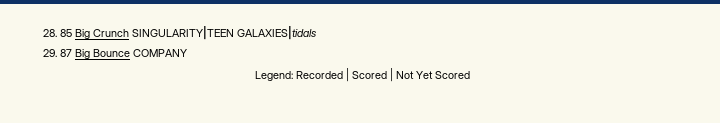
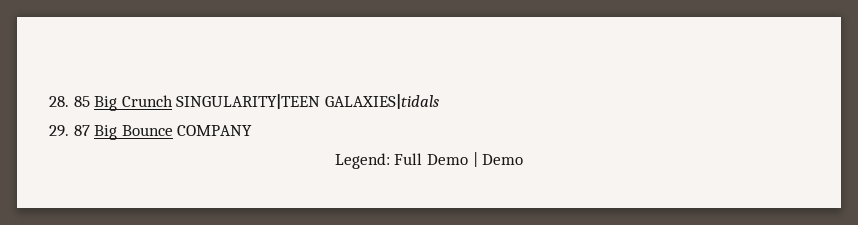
[296,68,470,82] Recorded | Scored | Not Yet Scored -> [394,152,524,167] Full Demo | Demo

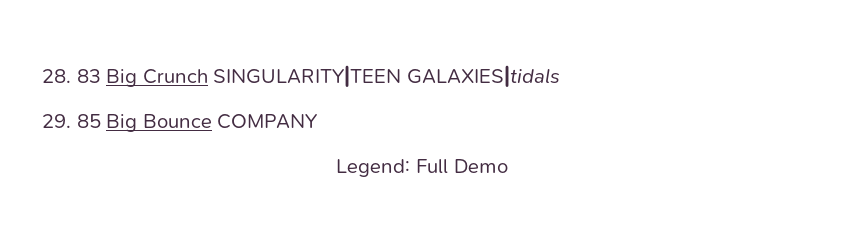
[73,96,90,107] 85 -> [76,69,101,83] 83
[73,125,90,136] 87 -> [76,114,101,128] 85
[472,152,524,167] | Demo -> (508, 166) none

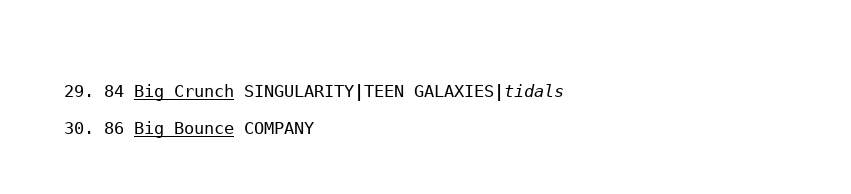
[42,69,101,83] 28. 83 -> [64,85,124,97] 29. 84
[42,114,101,128] 29. 85 -> [64,122,124,134] 30. 86
[336,159,508,177] // Legend: Full Demo -> (314, 128) none

